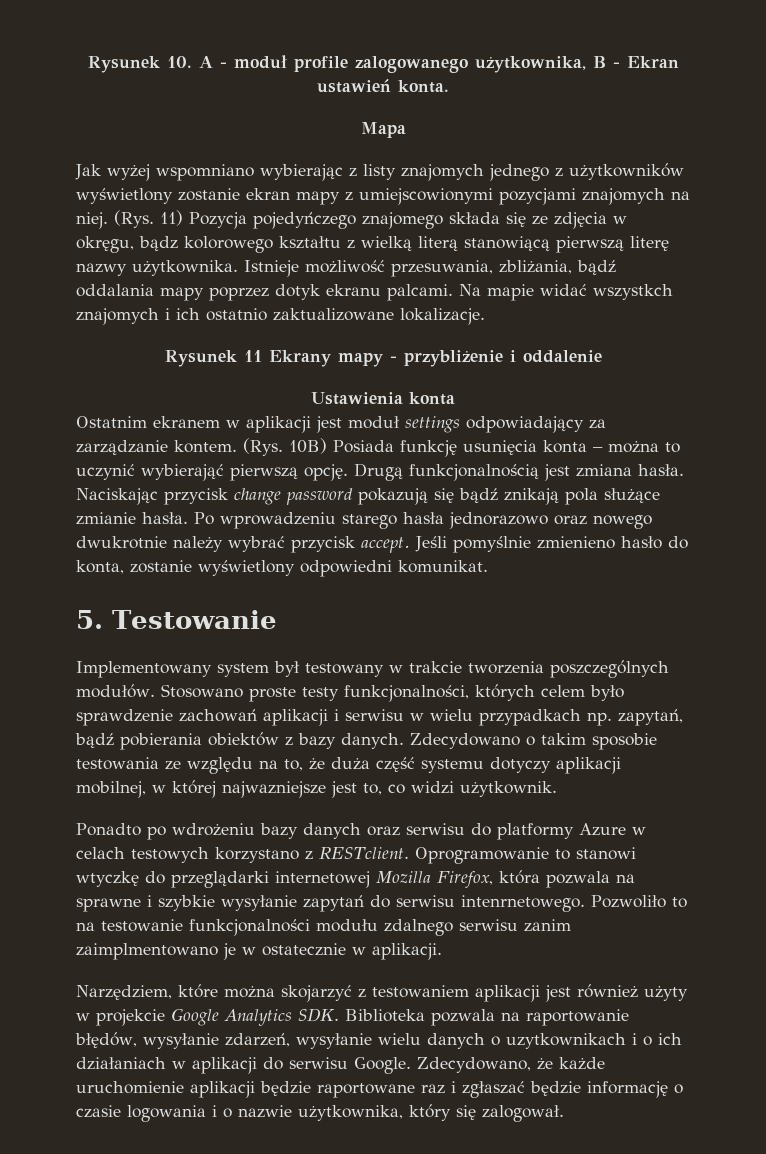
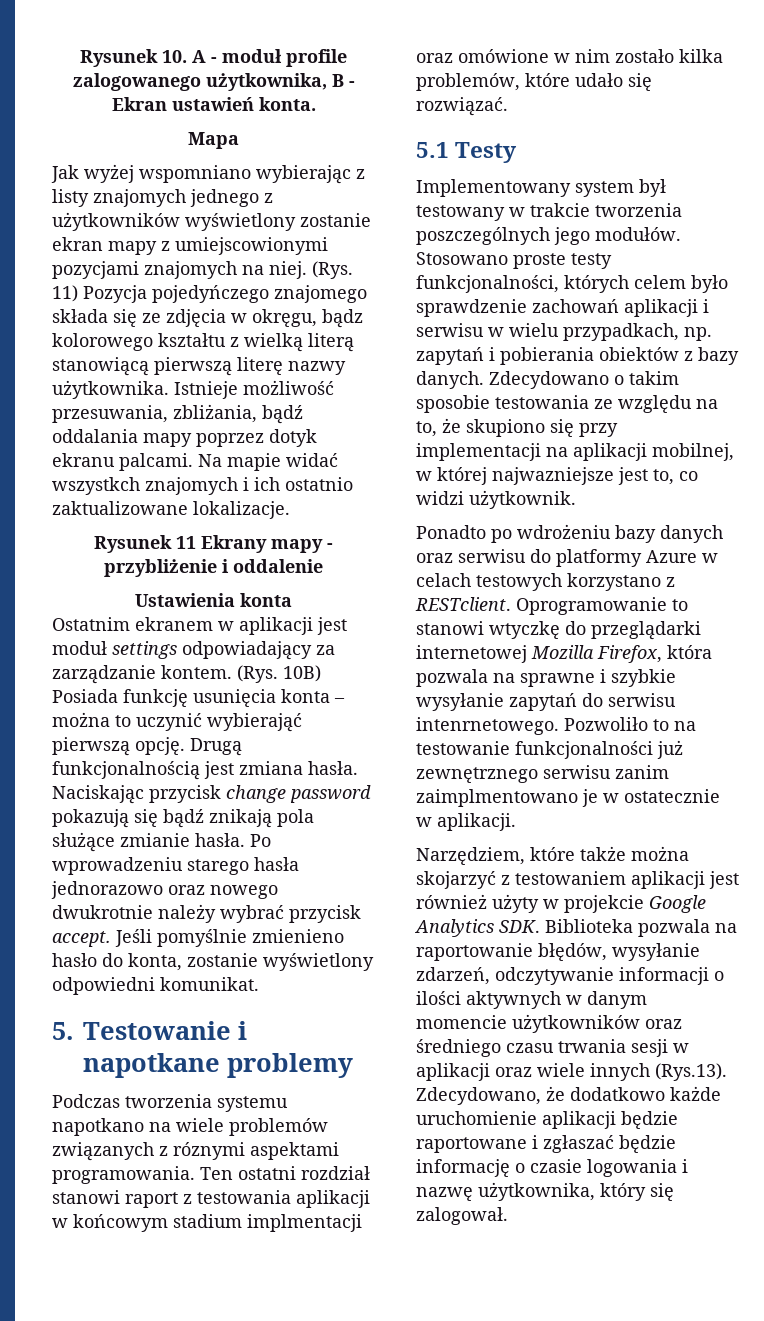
(277, 619) none -> [238,1021,247,1040] [83,1053,353,1078] [52,1094,288,1112] [52,1118,328,1136] [52,1142,339,1161] [52,1166,370,1184] [52,1190,370,1208] [52,1214,362,1232] [416,49,723,63] [416,73,652,91] [416,97,508,116] [416,142,518,163] i napotkane problemy // Podczas tworzenia systemu napotkano na wiele problemów związanych z róznymi aspektami programowania. Ten ostatni rozdział stanowi raport z testowania aplikacji w końcowym stadium implmentacji oraz omówione w nim zostało kilka problemów, które udało się rozwiązać. // 5.1 Testy
(669, 669) none -> [554,227,590,245] jego
[479,709,683,726] [75,733,114,748] przypadkach np. zapytań, bądź -> [563,323,712,341] [416,347,495,365] przypadkach, np. zapytań i
[331,757,551,773] duża część systemu dotyczy -> [466,419,618,437] [416,443,568,461] skupiono się przy implementacji na
[316,919,453,936] modułu zdalnego -> [657,740,683,759] [416,767,538,783] już zewnętrznego
(218, 991) none -> [580,846,626,861] także
[295,1033,682,1049] [76,1057,411,1074] wysyłanie wielu danych o uzytkownikach i o ich działaniach w aplikacji do serwisu Google. -> [495,967,724,985] [416,991,647,1009] [416,1014,682,1033] [416,1039,689,1057] [416,1063,727,1081] odczytywanie informacji o ilości aktywnych w danym momencie użytkowników oraz średniego czasu trwania sesji w aplikacji oraz wiele innych (Rys.13).
(553, 1064) none -> [570,1087,665,1101] dodatkowo
[421,1084,445,1094] raz -> (527, 1145) none
[223,1105,292,1118] o nazwie -> [416,1187,473,1201] nazwę

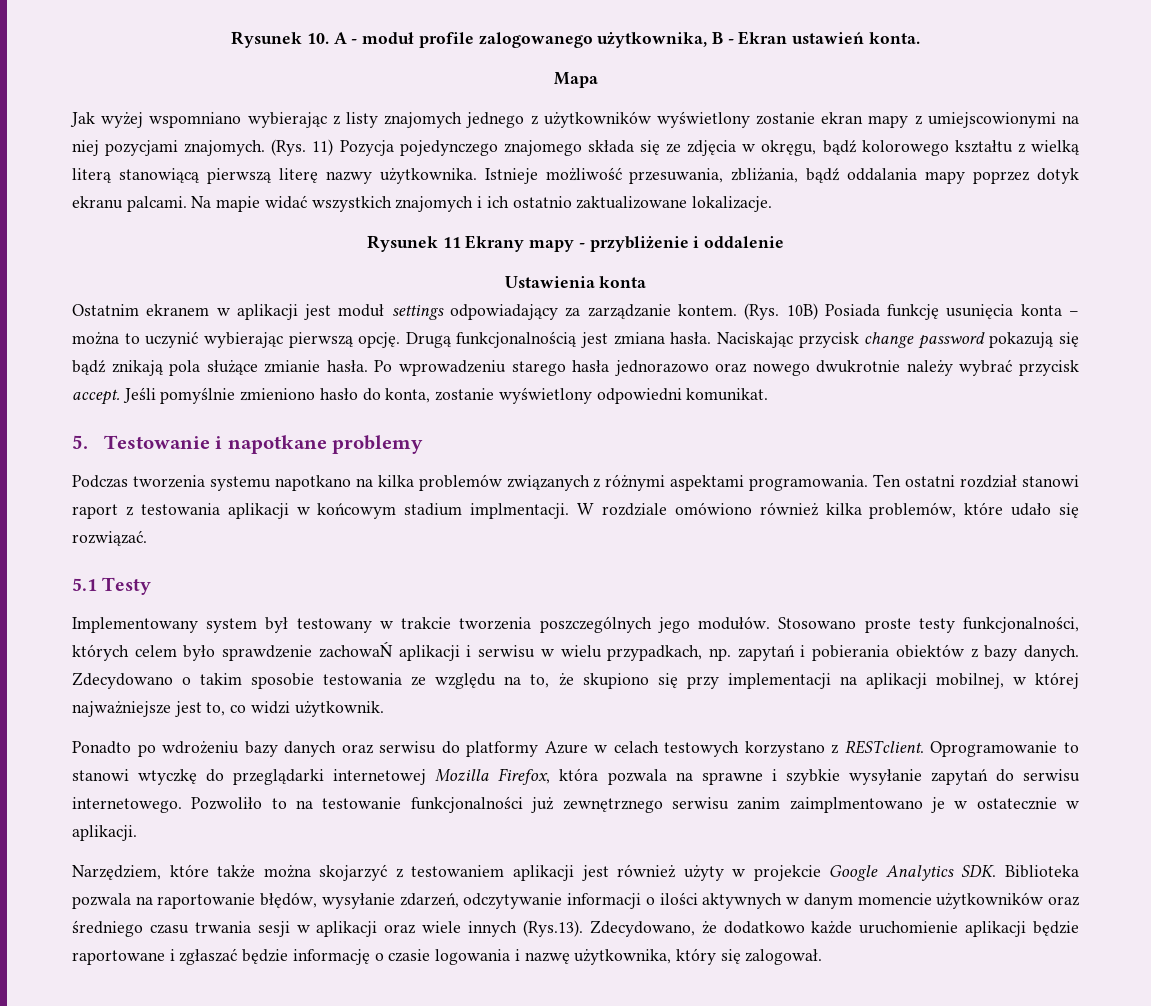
[52,261,307,279] pozycjami znajomych na niej. -> [1062,115,1079,124] [72,140,266,156] na niej pozycjami znajomych.
[152,285,269,303] pojedyńczego -> [399,140,498,156] pojedynczego
[322,309,363,328] bądz -> [822,140,857,155] bądź
[52,477,140,495] wszystkch -> [311,196,392,212] wszystkich
[207,713,302,732] wybierająć -> [203,332,283,348] wybierając
[252,929,344,943] zmienieno -> [240,388,316,401] zmieniono
[176,1118,224,1132] wiele -> [377,475,414,487] kilka
[173,1142,245,1160] róznymi -> [605,474,666,491] różnymi
[247,1214,362,1232] [416,49,674,63] implmentacji oraz omówione w nim zostało -> [470,502,819,519] implmentacji. W rozdziale omówiono również
[532,299,619,313] zachowań -> [318,641,393,658] zachowaŃ
[492,467,614,485] najwazniejsze -> [72,701,171,717] najważniejsze
[416,717,559,735] intenrnetowego. -> [72,797,182,813] internetowego.

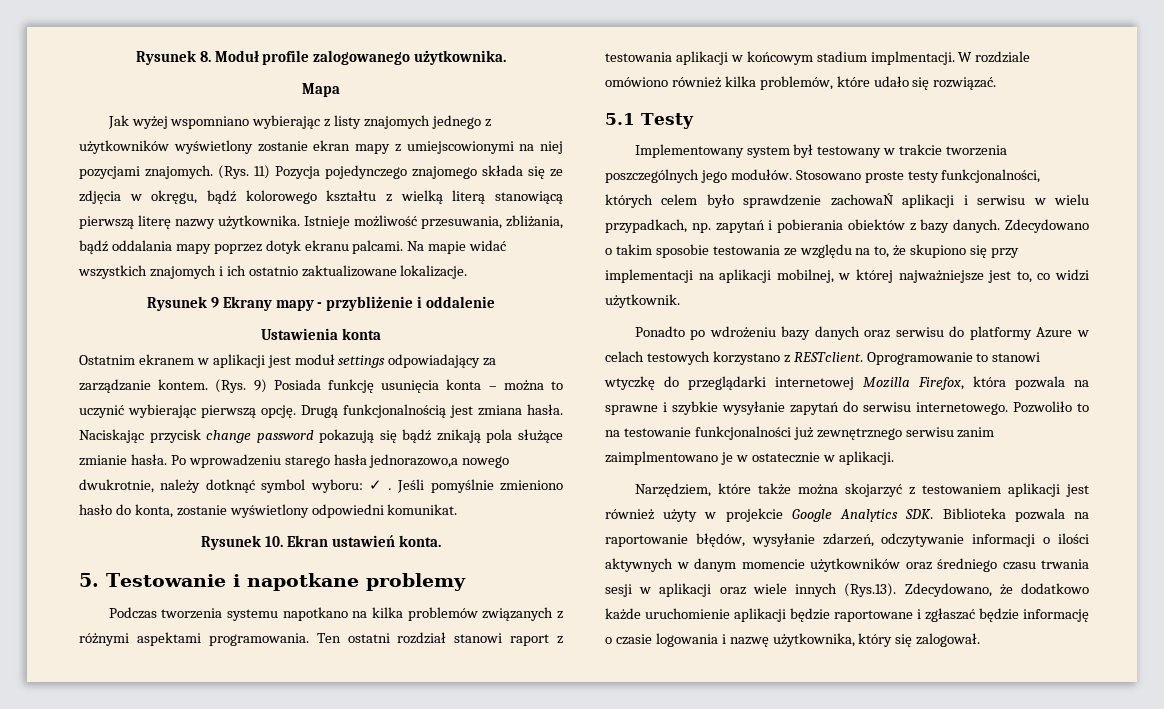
[231,31,920,48] Rysunek 10. A - moduł profile zalogowanego użytkownika, B - Ekran ustawień konta. -> [135,50,507,65] Rysunek 8. Moduł profile zalogowanego użytkownika.
[442,237,461,248] 11 -> [210,297,219,308] 9
[786,303,818,320] 10B) -> [253,379,267,393] 9)
[614,359,1079,376] [72,389,120,405] jednorazowo oraz nowego dwukrotnie należy wybrać przycisk accept. -> [369,454,510,468] [79,479,392,493] jednorazowo,a nowego dwukrotnie, należy dotknąć symbol wyboru: ✓ .
(769, 394) none -> [201,535,441,550] // Rysunek 10. Ekran ustawień konta.

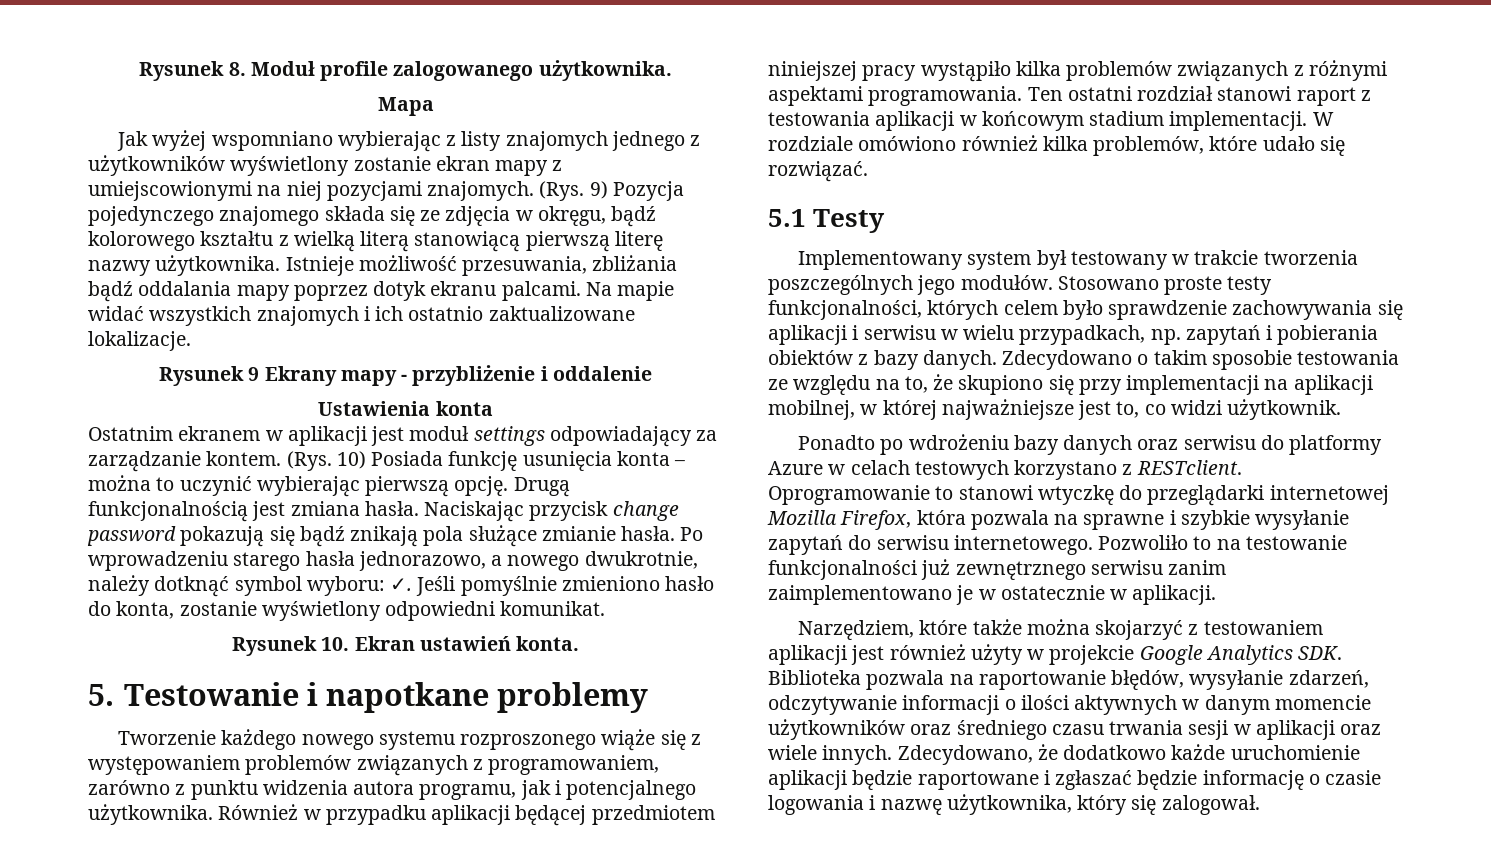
[254,165,270,179] 11) -> [589,181,608,199] 9)
[506,215,563,229] zbliżania, -> [592,255,678,271] zbliżania
[253,379,267,393] 9) -> [336,451,366,469] 10)
[369,454,459,468] jednorazowo,a -> [358,551,503,571] jednorazowo, a
[369,480,392,490] ✓ . -> [390,578,413,591] ✓.
[108,607,368,621] Podczas tworzenia systemu napotkano na -> [118,729,702,751] [88,755,660,776] [88,780,697,800] [88,804,715,826] [768,61,1011,82] Tworzenie każdego nowego systemu rozproszonego wiąże się z występowaniem problemów związanych z programowaniem, zarówno z punktu widzenia autora programu, jak i potencjalnego użytkownika. Również w przypadku aplikacji będącej przedmiotem niniejszej pracy wystąpiło
[870,51,955,65] implmentacji. -> [1169,111,1308,131] implementacji.
[830,193,894,206] zachowaŃ -> [1232,300,1403,320] zachowywania się
[605,451,718,465] zaimplmentowano -> [768,585,952,605] zaimplementowano
[795,583,897,597] innych (Rys.13). -> [822,745,893,765] innych.

